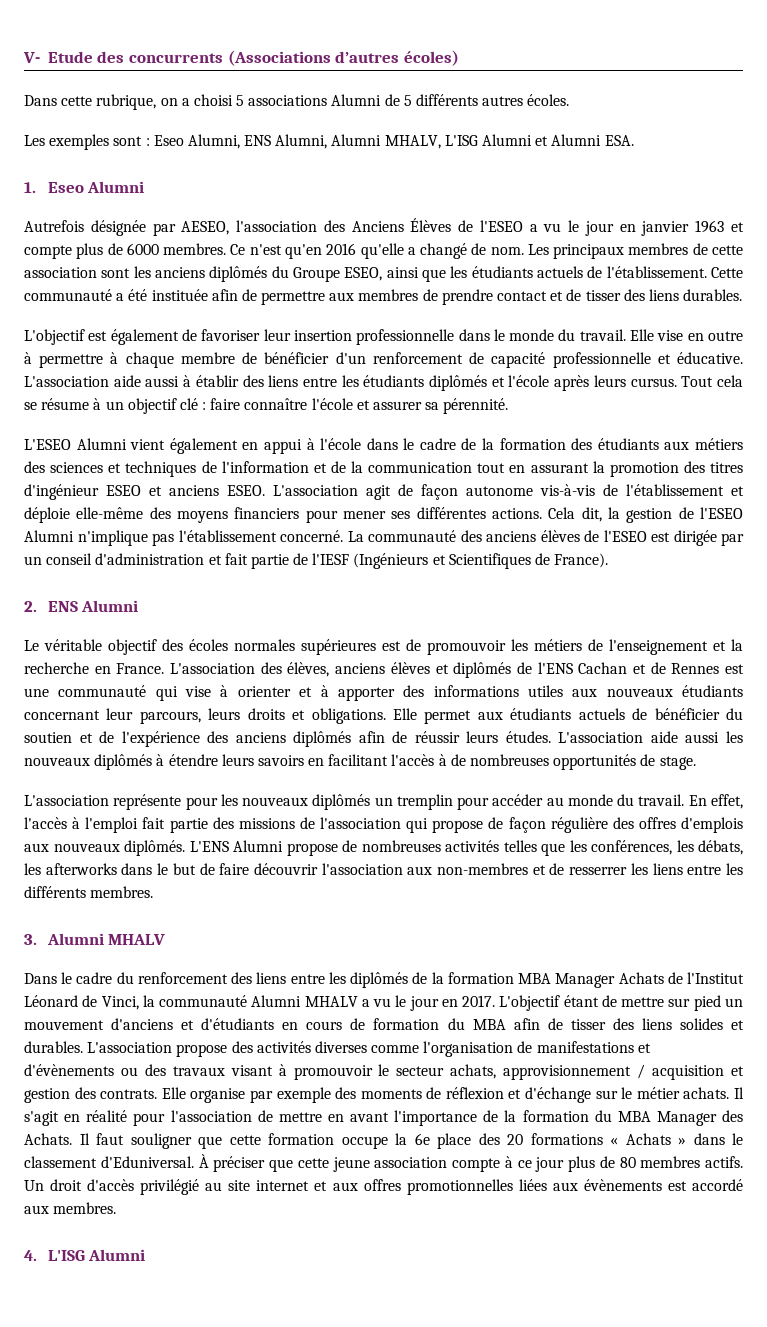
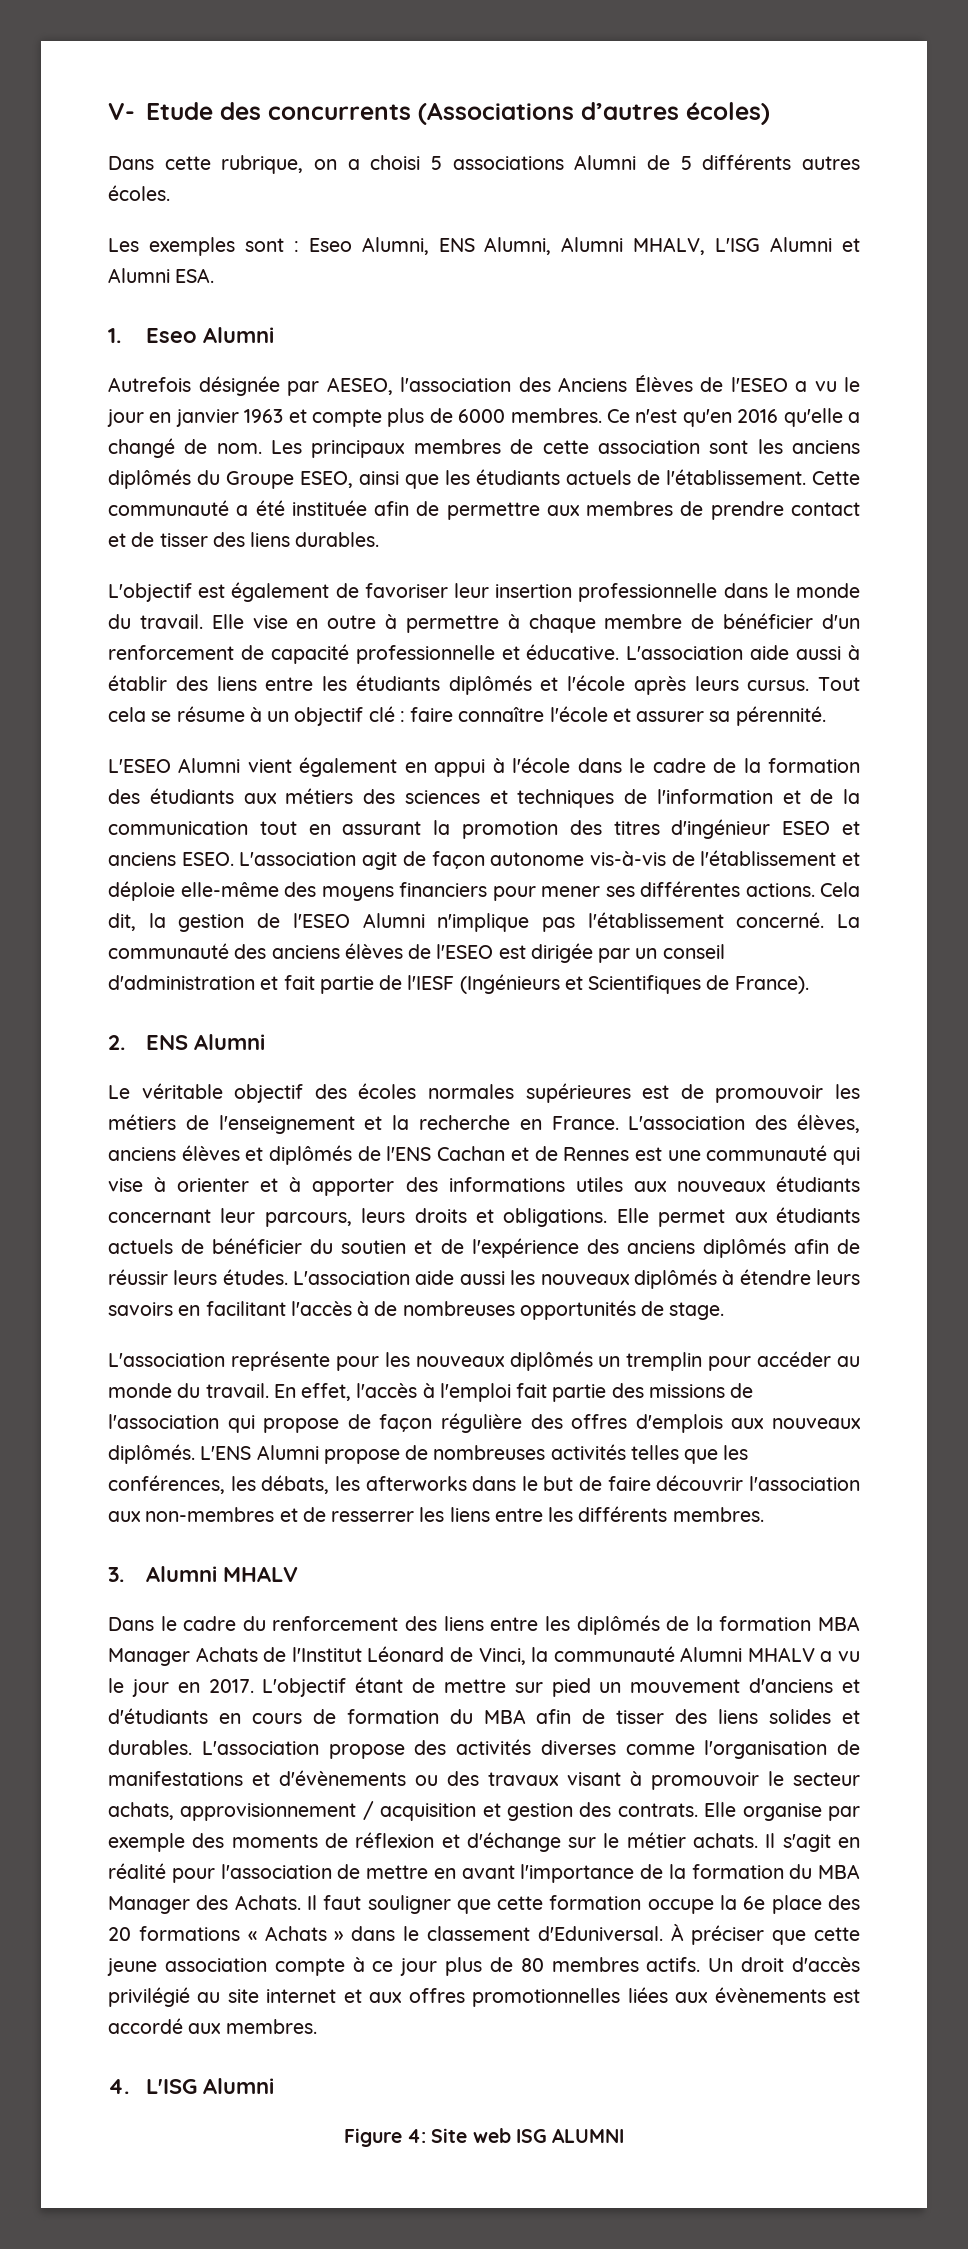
(146, 1255) none -> [343,2128,625,2147] // Figure 4: Site web ISG ALUMNI

